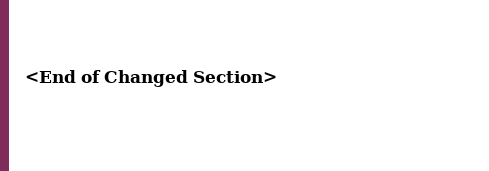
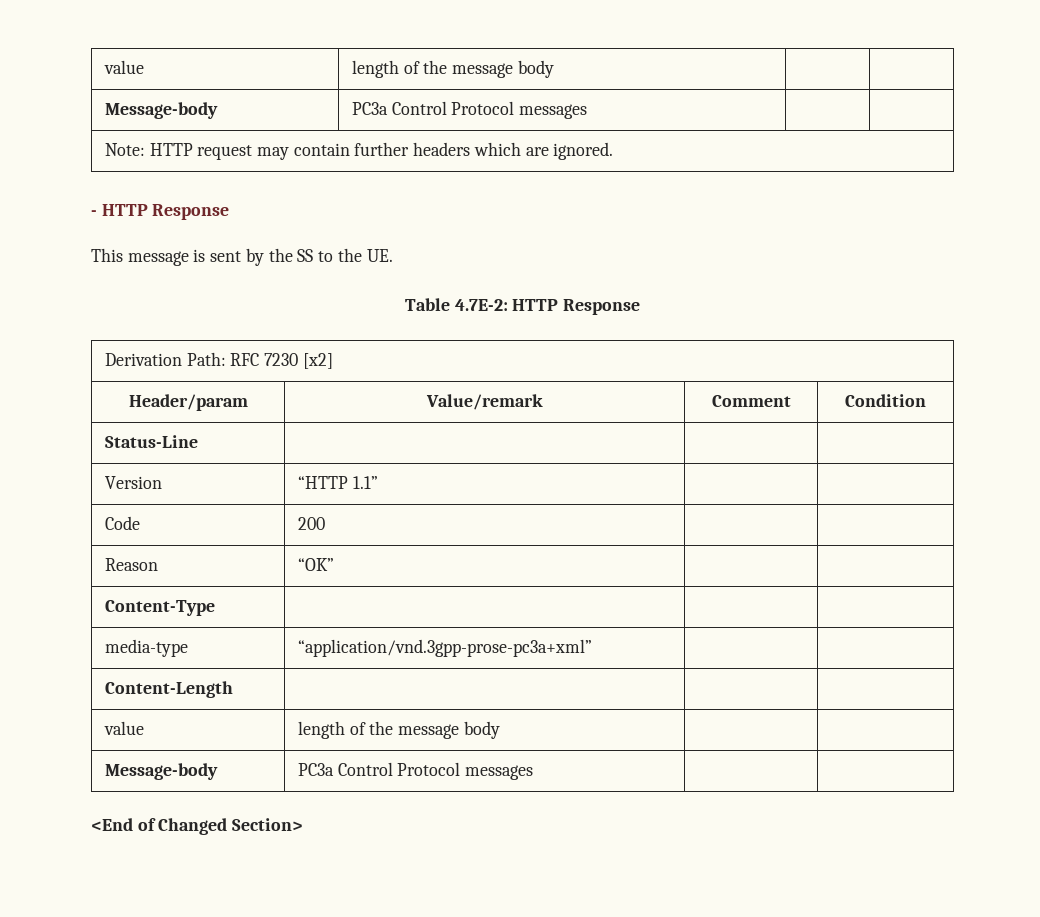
(25, 76) none -> [103,60,144,74] [351,60,554,78] [104,102,218,119] [351,101,588,119] [104,142,614,160] [91,204,230,220] [91,248,393,266] [404,298,641,315] [104,352,333,369] [128,394,248,411] [425,394,543,410] [711,395,791,407] [845,394,926,407] [104,435,198,448] [104,476,162,489] [297,476,378,489] [104,516,140,530] [297,517,325,530] [104,558,158,571] [297,558,334,571] [104,600,215,616] [104,639,188,657] [297,639,592,657] [104,681,233,698] [103,721,144,735] [297,721,500,739] [104,763,218,780] [297,762,534,780] value | length of the message body | | // Message-body | PC3a Control Protocol messages | | // Note: HTTP request may contain further headers which are ignored. // - HTTP Response // This message is sent by the SS to the UE. // Table 4.7E-2: HTTP Response // Derivation Path: RFC 7230 [x2] // Header/param | Value/remark | Comment | Condition // Status-Line | | | // Version | “HTTP 1.1” | | // Code | 200 | | // Reason | “OK” | | // Content-Type | | | // media-type | “application/vnd.3gpp-prose-pc3a+xml” | | // Content-Length | | | // value | length of the message body | | // Message-body | PC3a Control Protocol messages | | //

